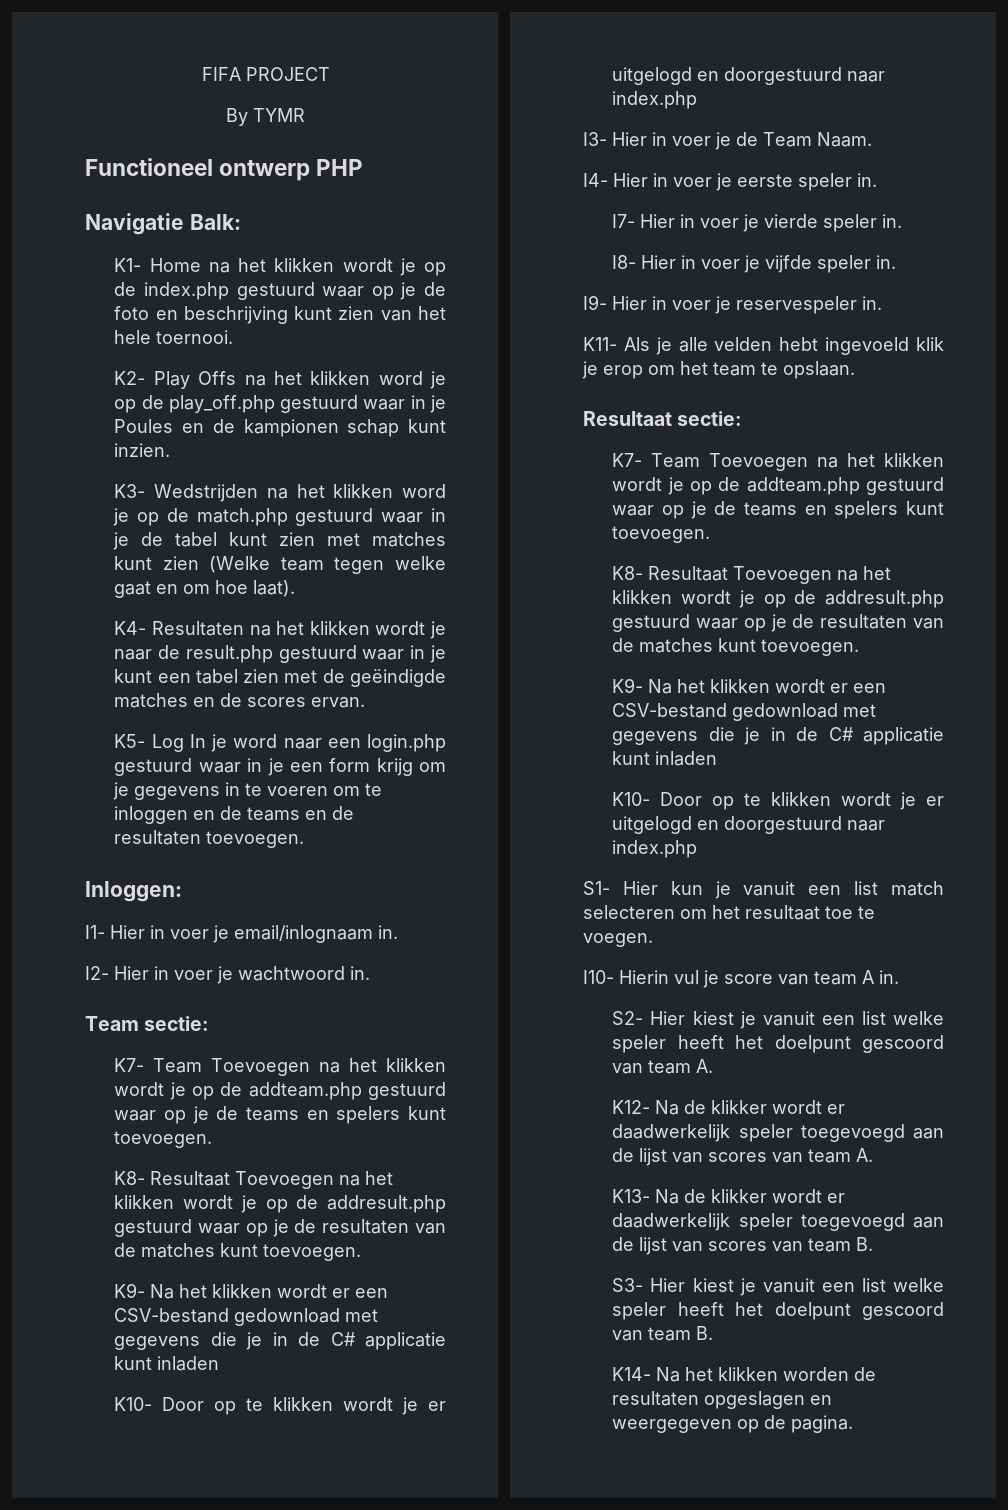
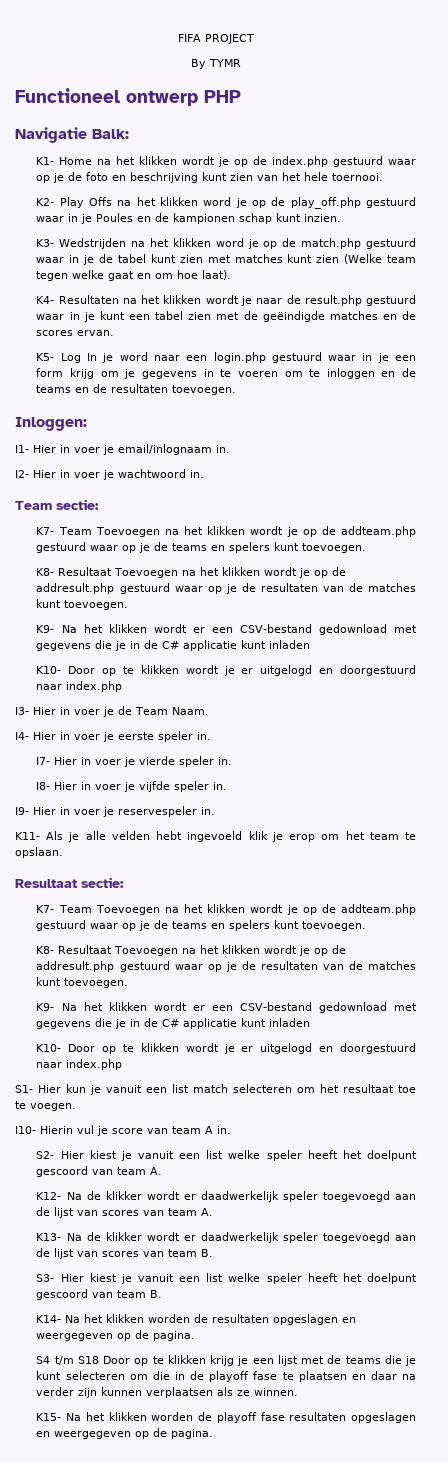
(854, 1424) none -> [36,1355,417,1366] [36,1371,417,1382] [36,1387,299,1398] [36,1412,416,1423] [36,1428,214,1439] // S4 t/m S18 Door op te klikken krijg je een lijst met de teams die je kunt selecteren om die in de playoff fase te plaatsen en daar na verder zijn kunnen verplaatsen als ze winnen. // K15- Na het klikken worden de playoff fase resultaten opgeslagen en weergegeven op de pagina.

